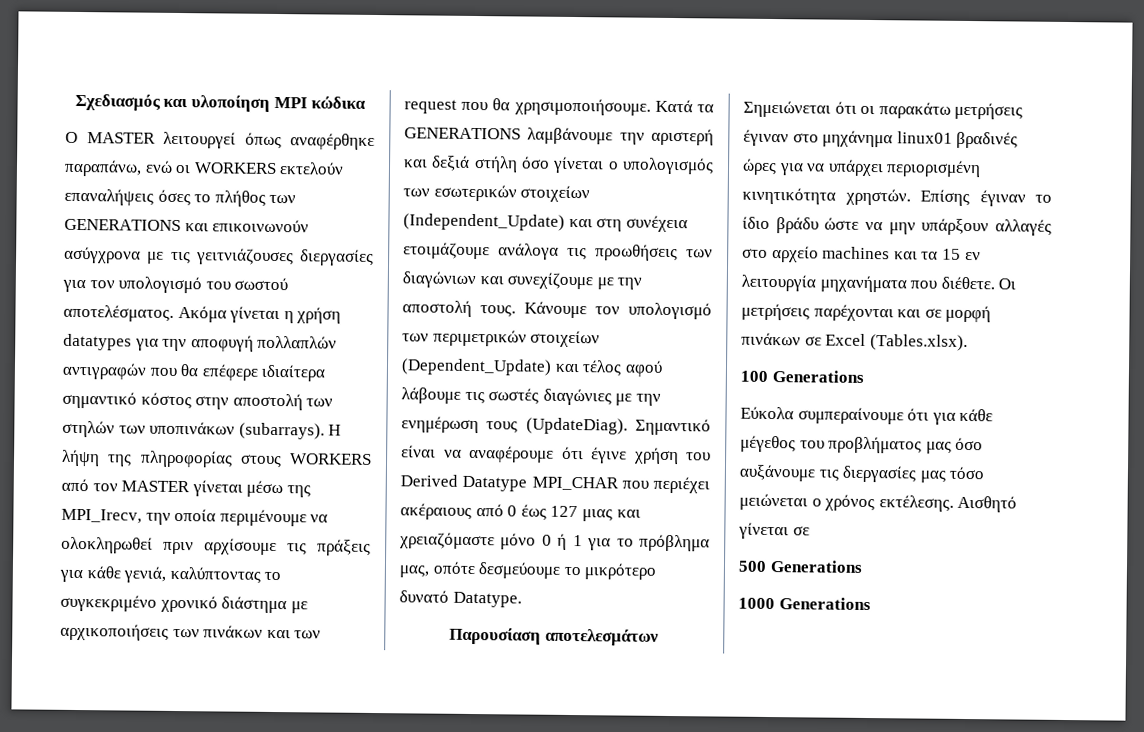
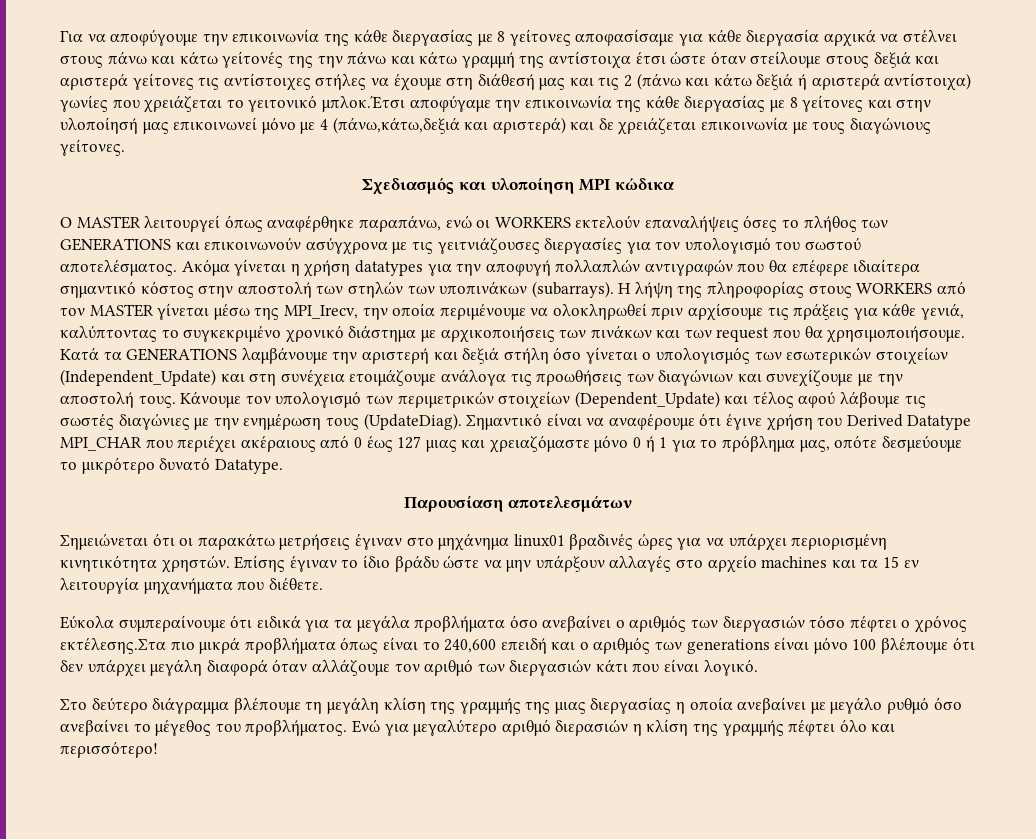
(74, 102) none -> [60,29,958,47] [60,51,940,69] [60,73,972,91] [60,95,932,113] [60,117,931,135] [60,139,125,156] Για να αποφύγουμε την επικοινωνία της κάθε διεργασίας με 8 γείτονες αποφασίσαμε για κάθε διεργασία αρχικά να στέλνει στους πάνω και κάτω γείτονές της την πάνω και κάτω γραμμή της αντίστοιχα έτσι ώστε όταν στείλουμε στους δεξιά και αριστερά γείτονες τις αντίστοιχες στήλες να έχουμε στη διάθεσή μας και τις 2 (πάνω και κάτω δεξιά ή αριστερά αντίστοιχα) γωνίες που χρειάζεται το γειτονικό μπλοκ.Έτσι αποφύγαμε την επικοινωνία της κάθε διεργασίας με 8 γείτονες και στην υλοποίησή μας επικοινωνεί μόνο με 4 (πάνω,κάτω,δεξιά και αριστερά) και δε χρειάζεται επικοινωνία με τους διαγώνιους γείτονες. //
[998,278,1017,290] [741,303,992,323] [741,332,968,351] [740,370,864,383] [740,406,994,425] [740,435,984,454] [739,464,985,483] [739,493,1018,513] [738,522,810,540] [738,560,863,573] [738,597,871,611] Οι μετρήσεις παρέχονται και σε μορφή πινάκων σε Excel (Tables.xlsx). // 100 Generations // Εύκολα συμπεραίνουμε ότι για κάθε μέγεθος του προβλήματος μας όσο αυξάνουμε τις διεργασίες μας τόσο μειώνεται ο χρόνος εκτέλεσης. Αισθητό γίνεται σε // 500 Generations // 1000 Generations -> [60,615,968,633] [60,637,975,654] [60,659,758,677] [60,697,962,714] [60,719,896,736] [60,741,158,758] // Εύκολα συμπεραίνουμε ότι ειδικά για τα μεγάλα προβλήματα όσο ανεβαίνει ο αριθμός των διεργασιών τόσο πέφτει ο χρόνος εκτέλεσης.Στα πιο μικρά προβλήματα όπως είναι το 240,600 επειδή και ο αριθμός των generations είναι μόνο 100 βλέπουμε ότι δεν υπάρχει μεγάλη διαφορά όταν αλλάζουμε τον αριθμό των διεργασιών κάτι που είναι λογικό. // Στο δεύτερο διάγραμμα βλέπουμε τη μεγάλη κλίση της γραμμής της μιας διεργασίας η οποία ανεβαίνει με μεγάλο ρυθμό όσο ανεβαίνει το μέγεθος του προβλήματος. Ενώ για μεγαλύτερο αριθμό διερασιών η κλίση της γραμμής πέφτει όλο και περισσότερο!

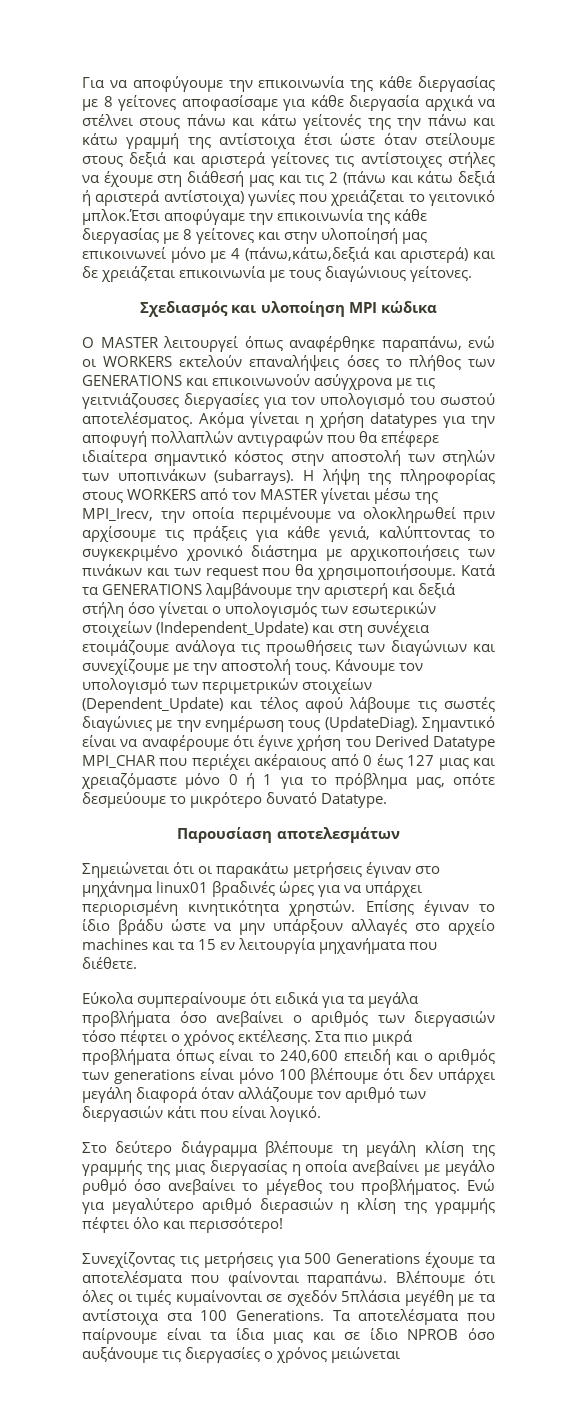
[60,637,166,654] εκτέλεσης.Στα -> [238,1030,341,1046] εκτέλεσης. Στα
(158, 749) none -> [82,1252,495,1268] [82,1271,496,1287] [82,1290,495,1306] [82,1309,495,1325] [82,1328,495,1344] [82,1347,401,1363] // Συνεχίζοντας τις μετρήσεις για 500 Generations έχουμε τα αποτελέσματα που φαίνονται παραπάνω. Βλέπουμε ότι όλες οι τιμές κυμαίνονται σε σχεδόν 5πλάσια μεγέθη με τα αντίστοιχα στα 100 Generations. Τα αποτελέσματα που παίρνουμε είναι τα ίδια μιας και σε ίδιο NPROB όσο αυξάνουμε τις διεργασίες ο χρόνος μειώνεται

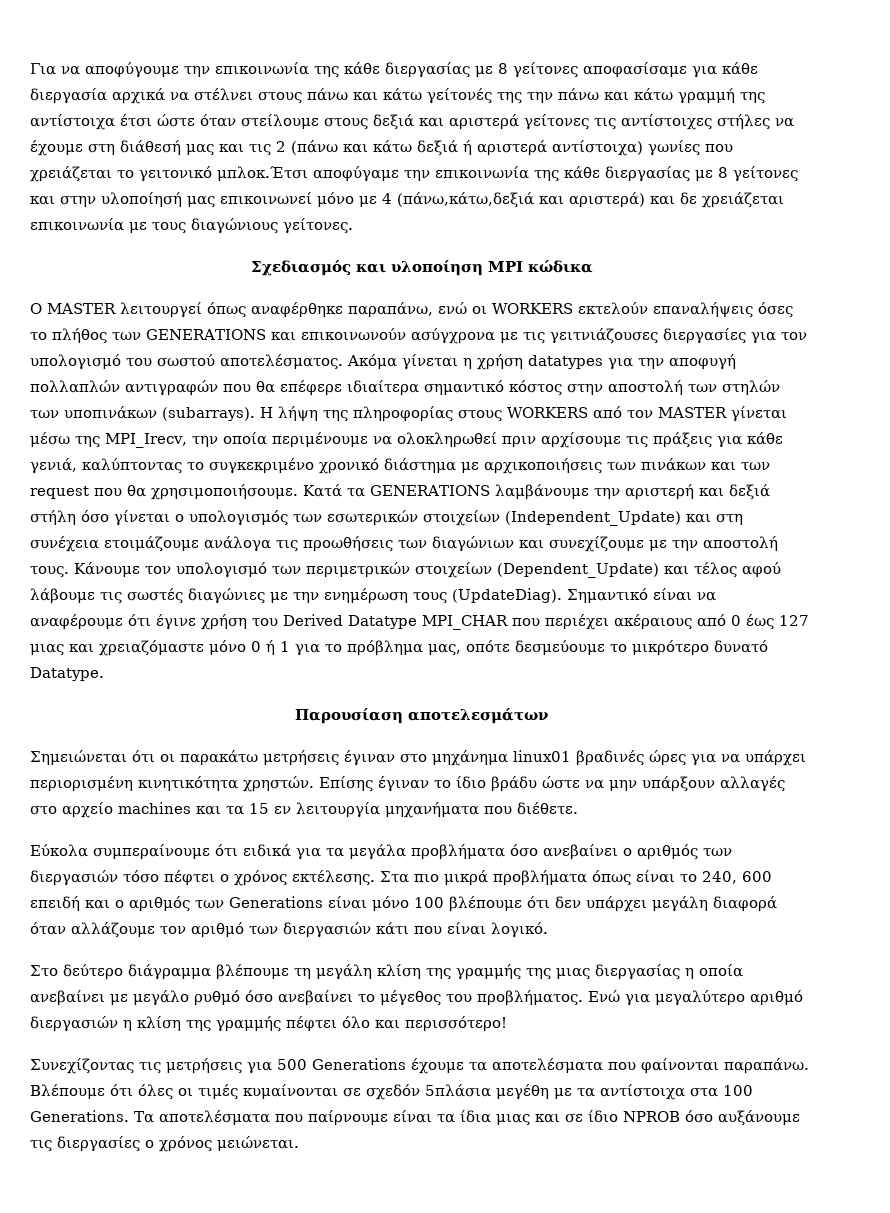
[280,1050,338,1063] 240,600 -> [702,871,772,884] 240, 600
[113,1069,195,1084] generations -> [229,896,323,908] Generations
[259,1198,333,1214] διερασιών -> [30,1016,118,1032] διεργασιών
[331,1347,401,1363] μειώνεται -> [217,1136,299,1151] μειώνεται.

